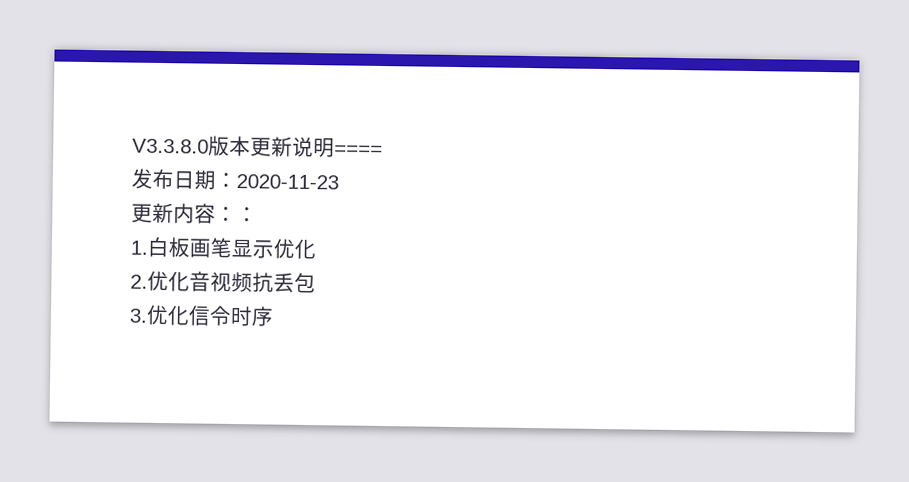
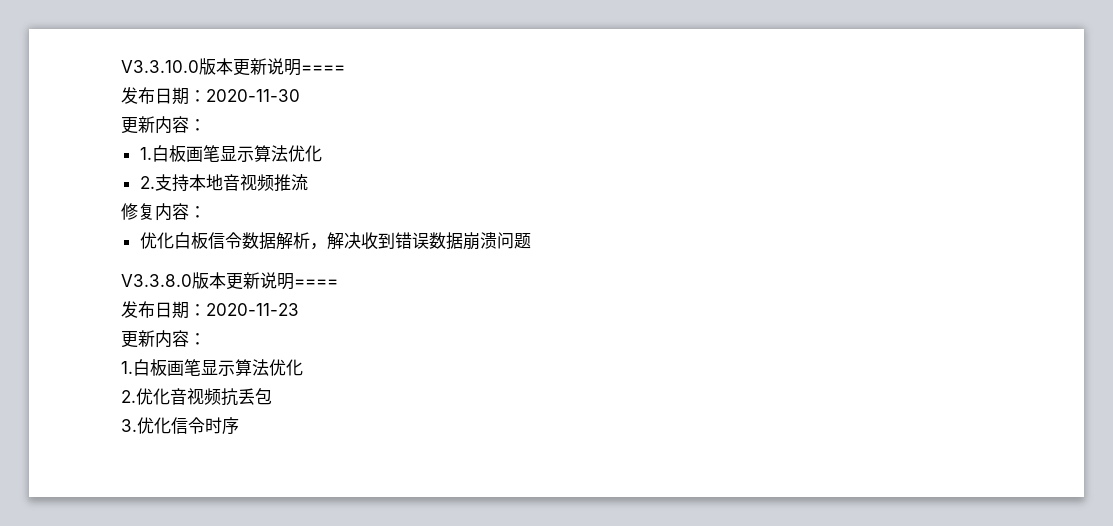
(132, 146) none -> [121,58,345,76] [121,87,300,105] [121,116,206,134] [139,145,322,162] [139,174,308,192] [121,203,206,221] [139,232,531,250] V3.3.10.0版本更新说明==== // 发布日期：2020-11-30 // 更新内容： // 1.白板画笔显示算法优化 // 2.支持本地音视频推流 // 修复内容： // 优化白板信令数据解析，解决收到错误数据崩溃问题 //
[236,207,258,223] [130,236,274,259] ： // 1.白板画笔显示 -> [121,359,269,376] // 1.白板画笔显示算法

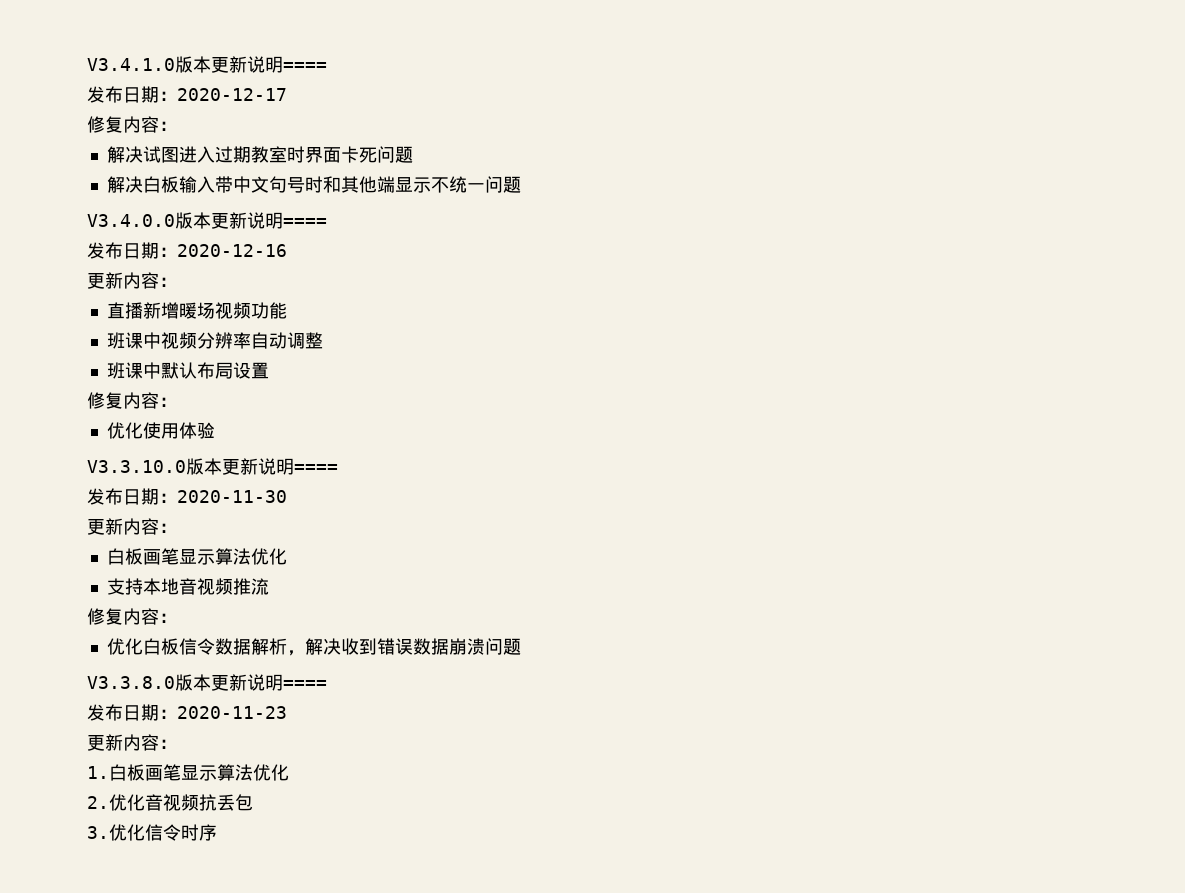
(121, 66) none -> [87,56,327,73] [87,86,287,103] [87,116,177,133] [106,146,413,163] [106,176,521,193] [87,212,327,229] [87,242,287,259] [87,272,177,289] [106,302,287,319] [106,332,323,349] [106,362,269,379] [87,392,177,409] [106,422,215,439] V3.4.1.0版本更新说明==== // 发布日期：2020-12-17 // 修复内容： // 解决试图进入过期教室时界面卡死问题 // 解决白板输入带中文句号时和其他端显示不统一问题 // V3.4.0.0版本更新说明==== // 发布日期：2020-12-16 // 更新内容： // 直播新增暖场视频功能 // 班课中视频分辨率自动调整 // 班课中默认布局设置 // 修复内容： // 优化使用体验 //
[139,145,322,162] [139,176,155,189] 1.白板画笔显示算法优化 // 2. -> [106,548,287,565] 白板画笔显示算法优化 //

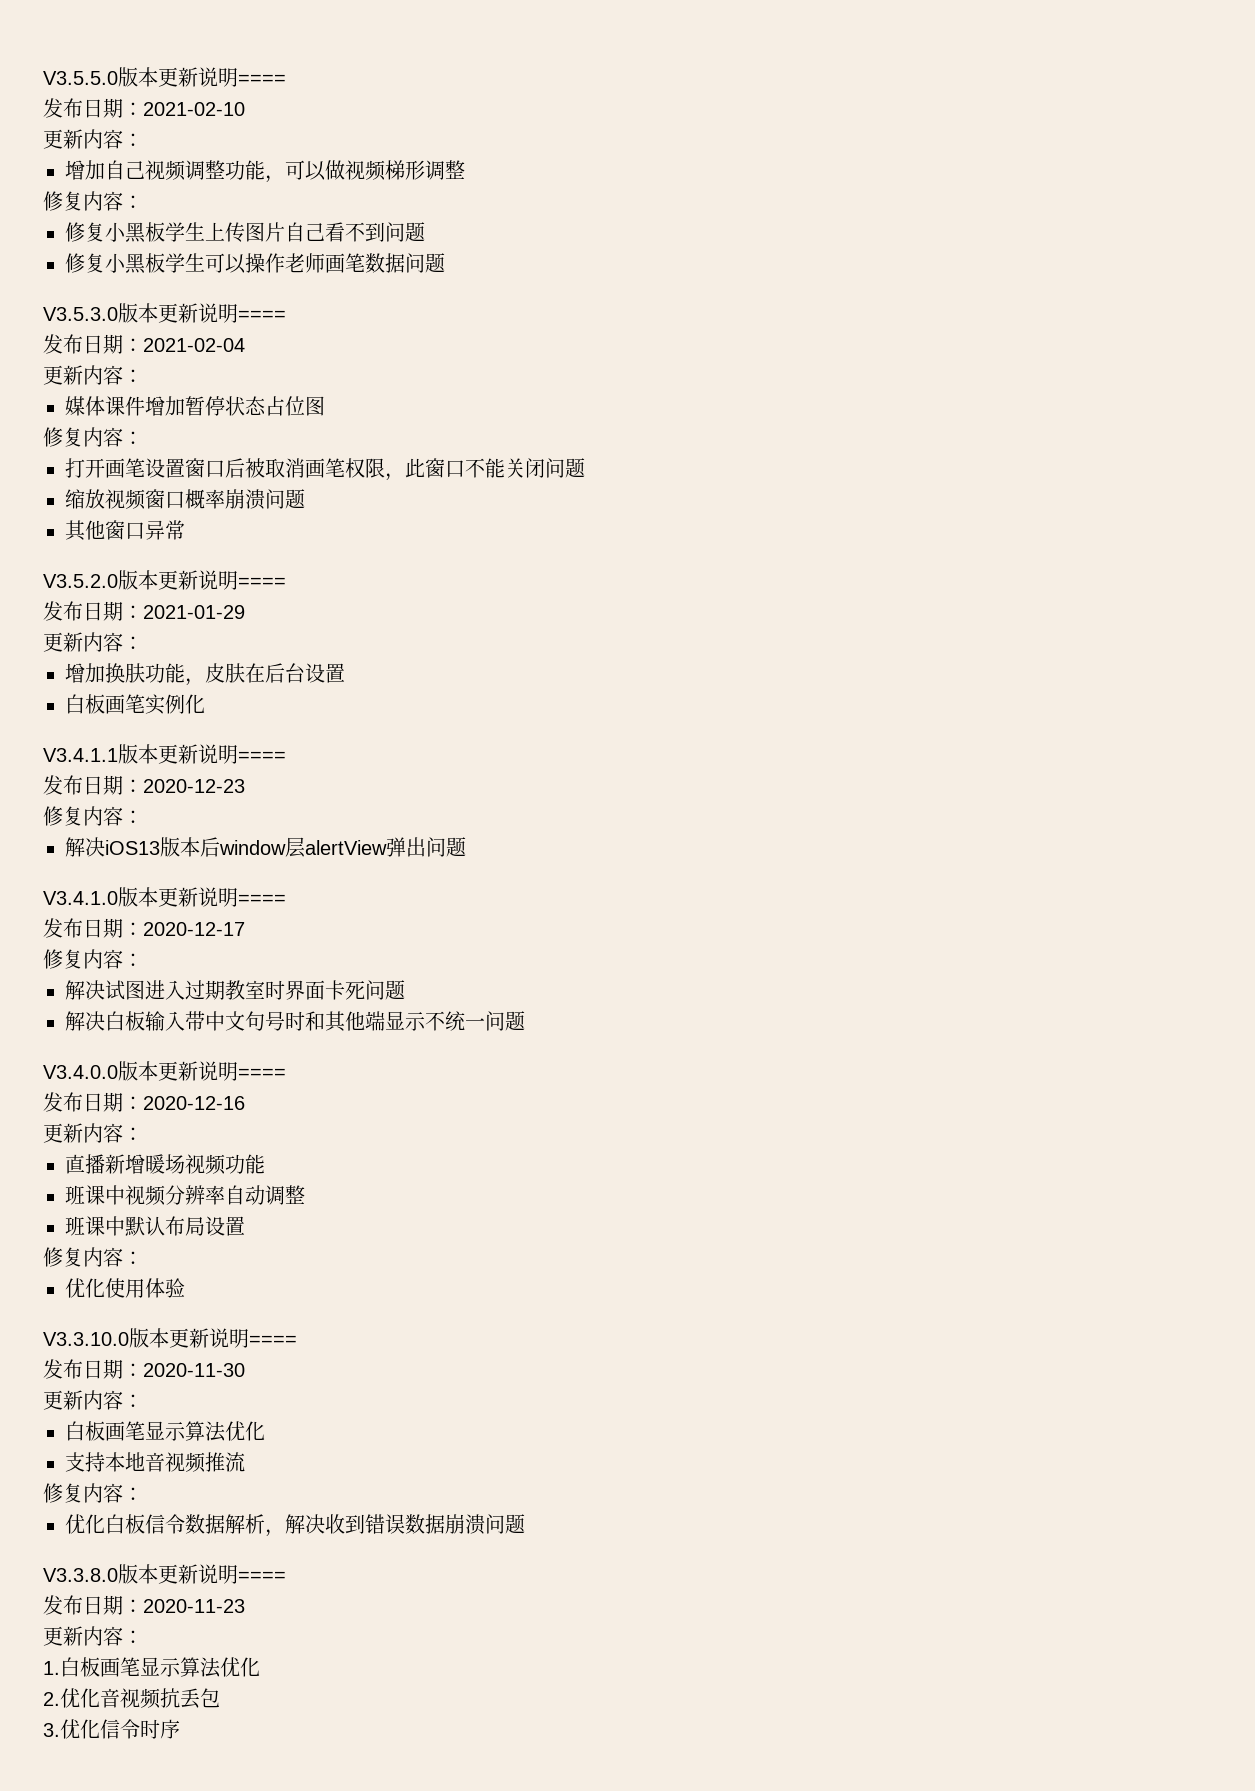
(87, 64) none -> [43,67,286,87] [43,98,245,118] [43,129,143,149] [65,160,465,183] [43,191,143,211] [65,222,425,243] [65,253,445,274] [43,303,286,323] [43,334,245,354] [43,365,143,385] [65,396,325,416] [43,427,143,447] [65,458,585,481] [65,489,305,510] [65,520,185,541] [43,570,286,590] [43,601,245,621] [43,632,143,652] [65,663,345,686] [65,694,205,715] [43,744,286,764] [43,775,245,795] [43,806,143,826] [65,837,466,858] V3.5.5.0版本更新说明==== // 发布日期：2021-02-10 // 更新内容： // 增加自己视频调整功能，可以做视频梯形调整 // 修复内容： // 修复小黑板学生上传图片自己看不到问题 // 修复小黑板学生可以操作老师画笔数据问题 // V3.5.3.0版本更新说明==== // 发布日期：2021-02-04 // 更新内容： // 媒体课件增加暂停状态占位图 // 修复内容： // 打开画笔设置窗口后被取消画笔权限，此窗口不能关闭问题 // 缩放视频窗口概率崩溃问题 // 其他窗口异常 // V3.5.2.0版本更新说明==== // 发布日期：2021-01-29 // 更新内容： // 增加换肤功能，皮肤在后台设置 // 白板画笔实例化 // V3.4.1.1版本更新说明==== // 发布日期：2020-12-23 // 修复内容： // 解决iOS13版本后window层alertView弹出问题 //

